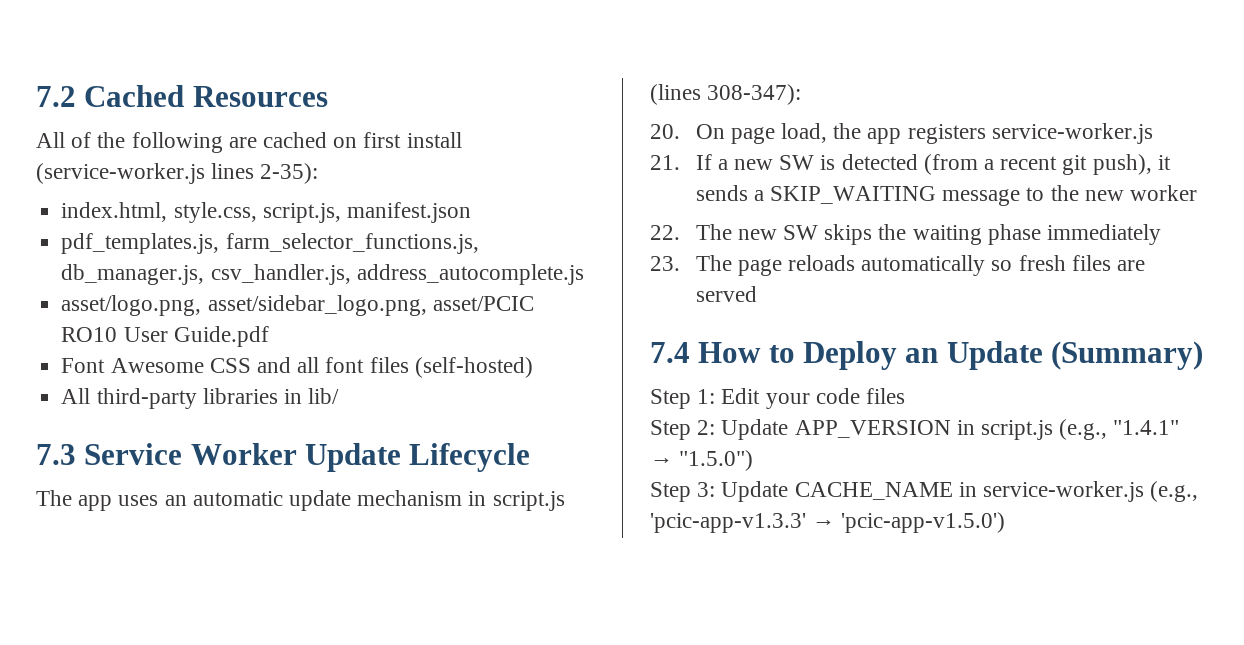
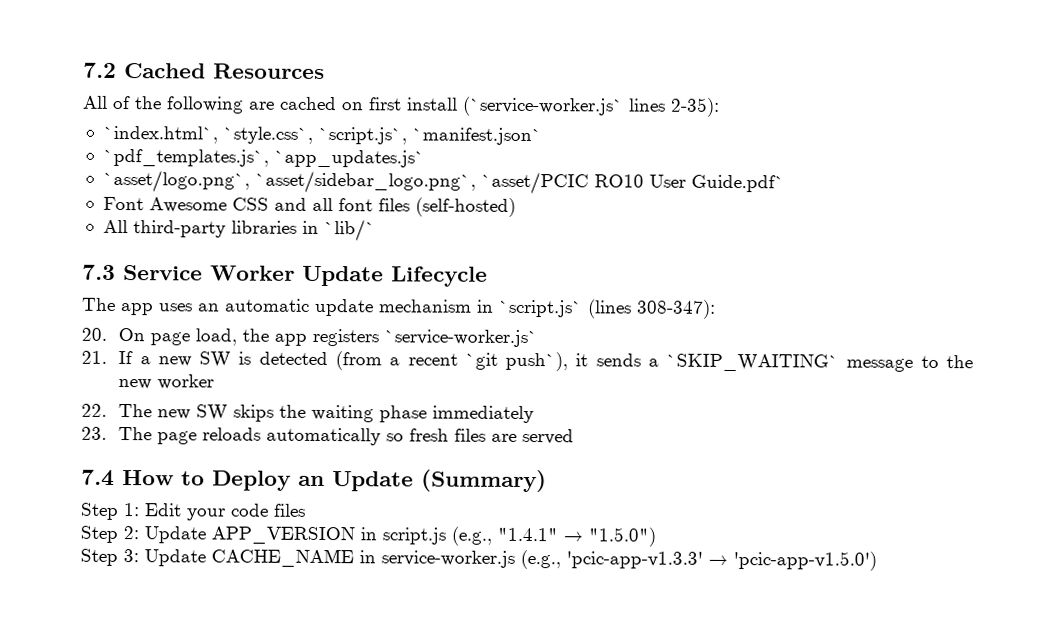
[36,163,205,184] (service-worker.js -> [462,96,624,117] (`service-worker.js`
[61,202,471,223] [61,233,479,254] [61,264,584,285] [61,295,534,316] index.html, style.css, script.js, manifest.json // pdf_templates.js, farm_selector_functions.js, db_manager.js, csv_handler.js, address_autocomplete.js // asset/logo.png, asset/sidebar_logo.png, asset/PCIC -> [102,125,542,146] [102,148,425,168] [102,169,589,195] `index.html`, `style.css`, `script.js`, `manifest.json` // `pdf_templates.js`, `app_updates.js` // `asset/logo.png`, `asset/sidebar_logo.png`, `asset/PCIC
[173,326,269,347] Guide.pdf -> [690,174,785,193] Guide.pdf`
[308,388,340,404] lib/ -> [323,219,376,242] `lib/`
[492,491,565,511] script.js -> [498,299,583,318] `script.js`
[991,123,1153,144] service-worker.js -> [384,329,539,348] `service-worker.js`
[1062,154,1152,175] git push), -> [464,351,569,372] `git push`),
[769,186,936,204] SKIP_WAITING -> [666,353,840,372] `SKIP_WAITING`

